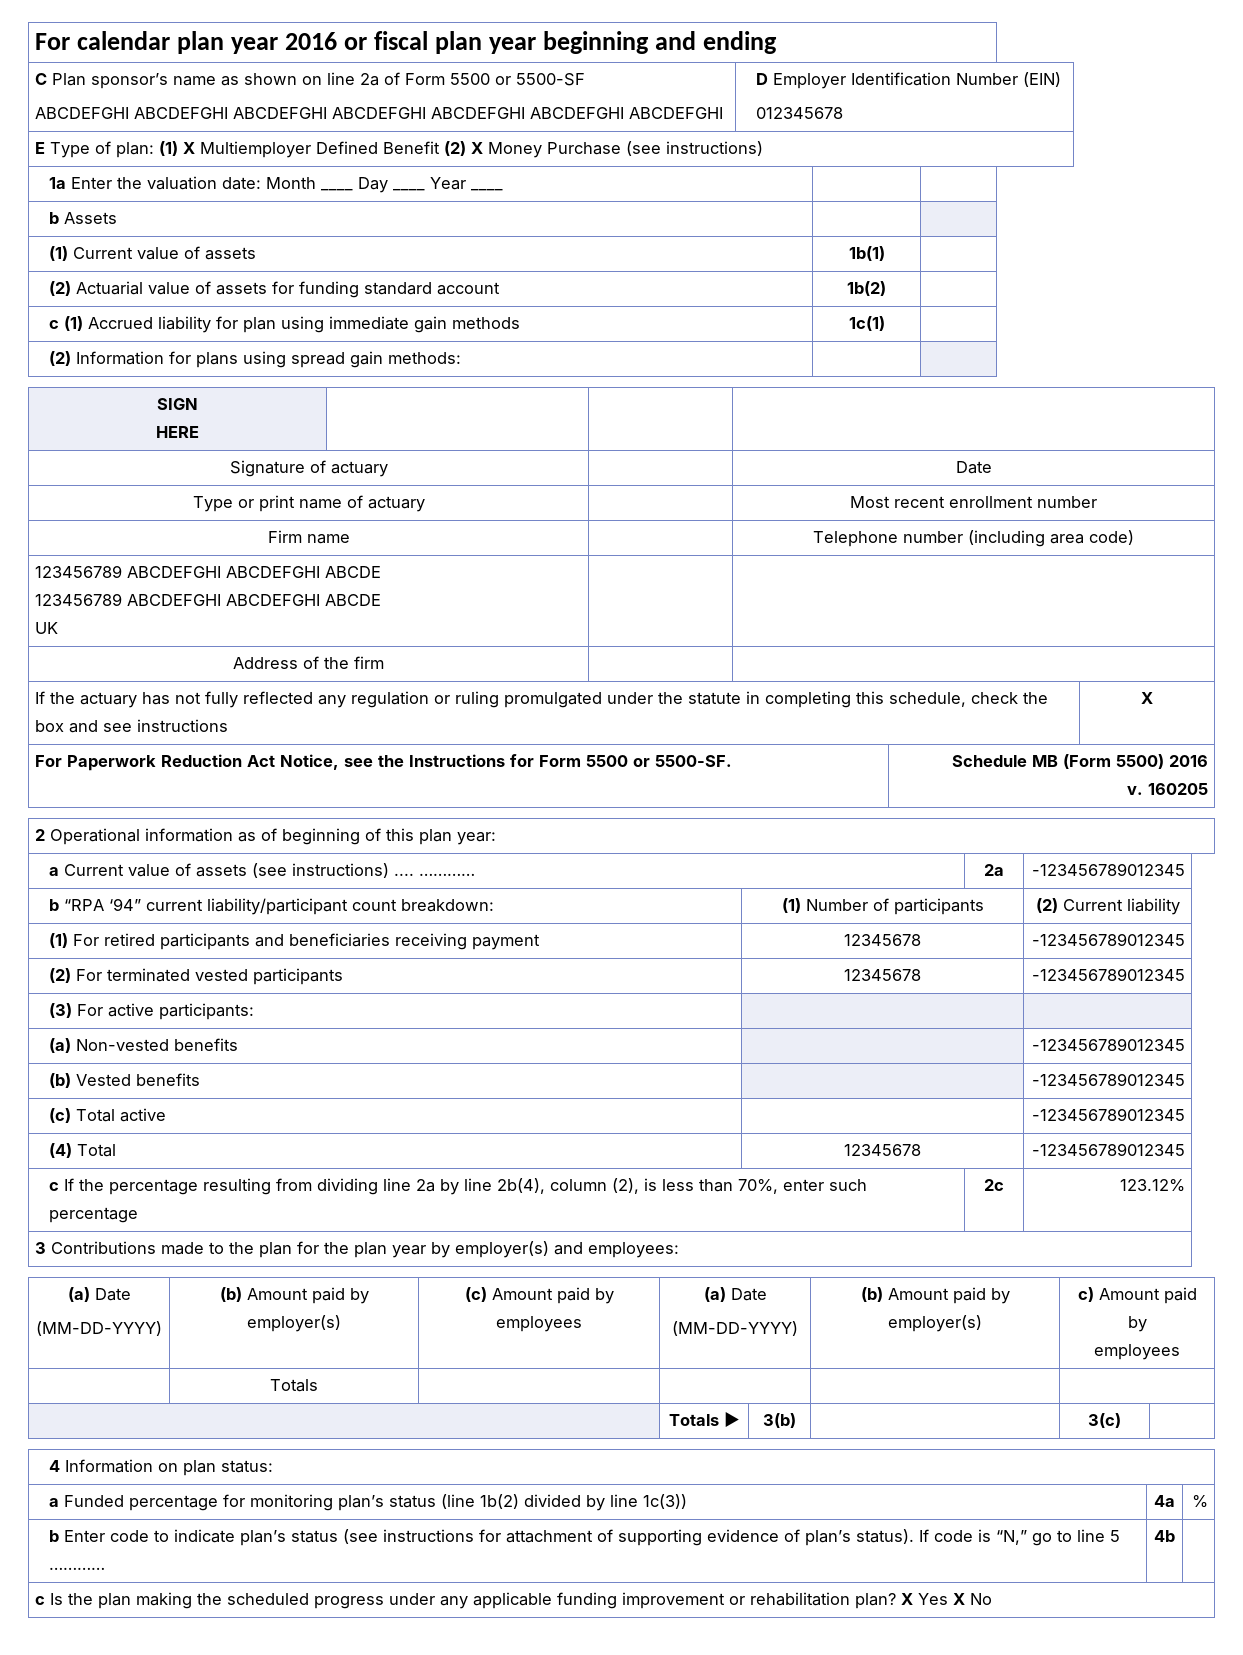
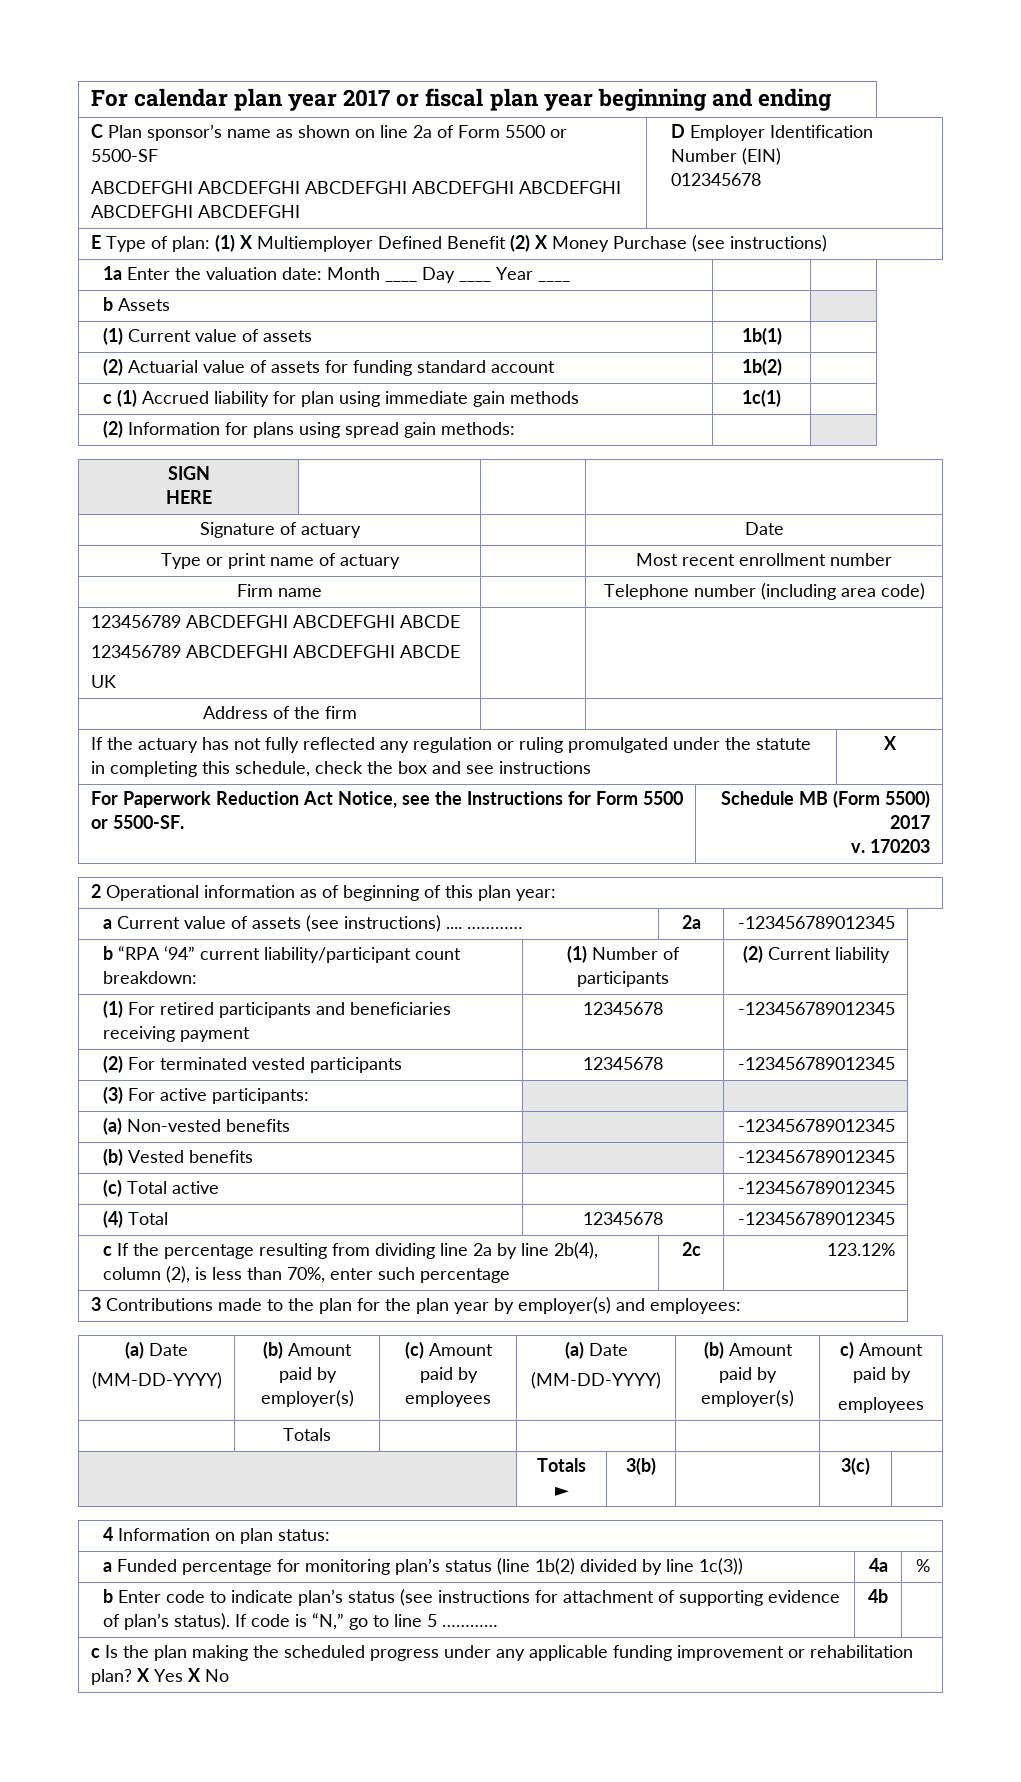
[285,32,338,50] 2016 -> [343,89,391,107] 2017
[1168,755,1208,767] 2016 -> [890,815,931,829] 2017
[1147,783,1208,795] 160205 -> [870,839,931,853] 170203

